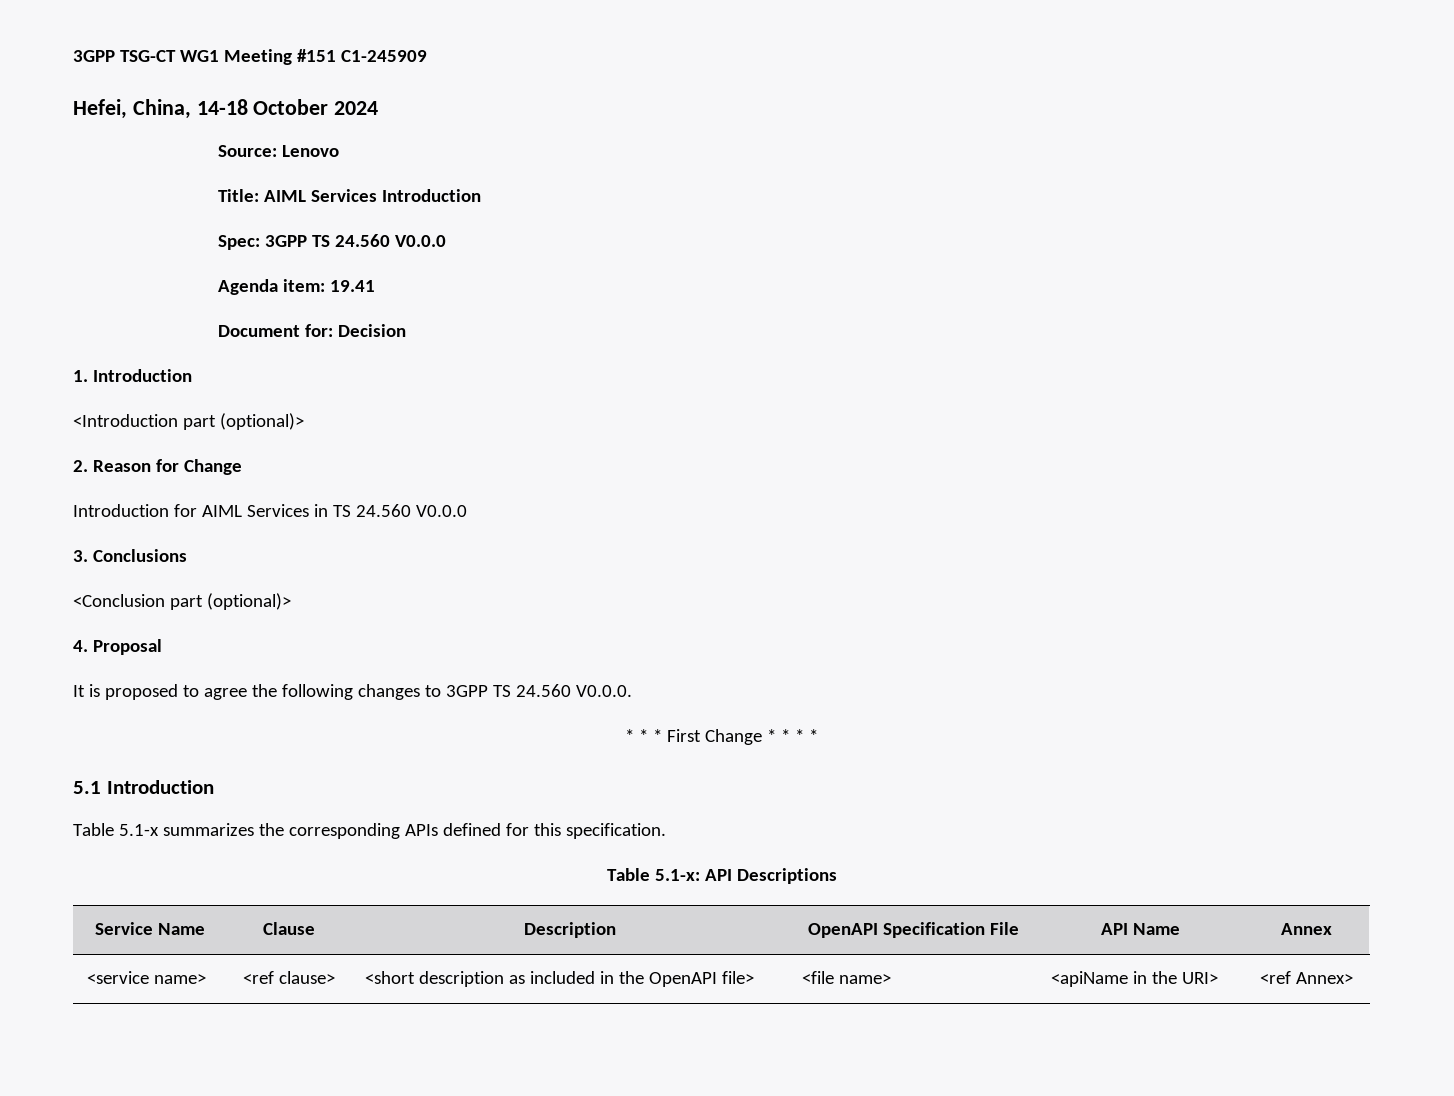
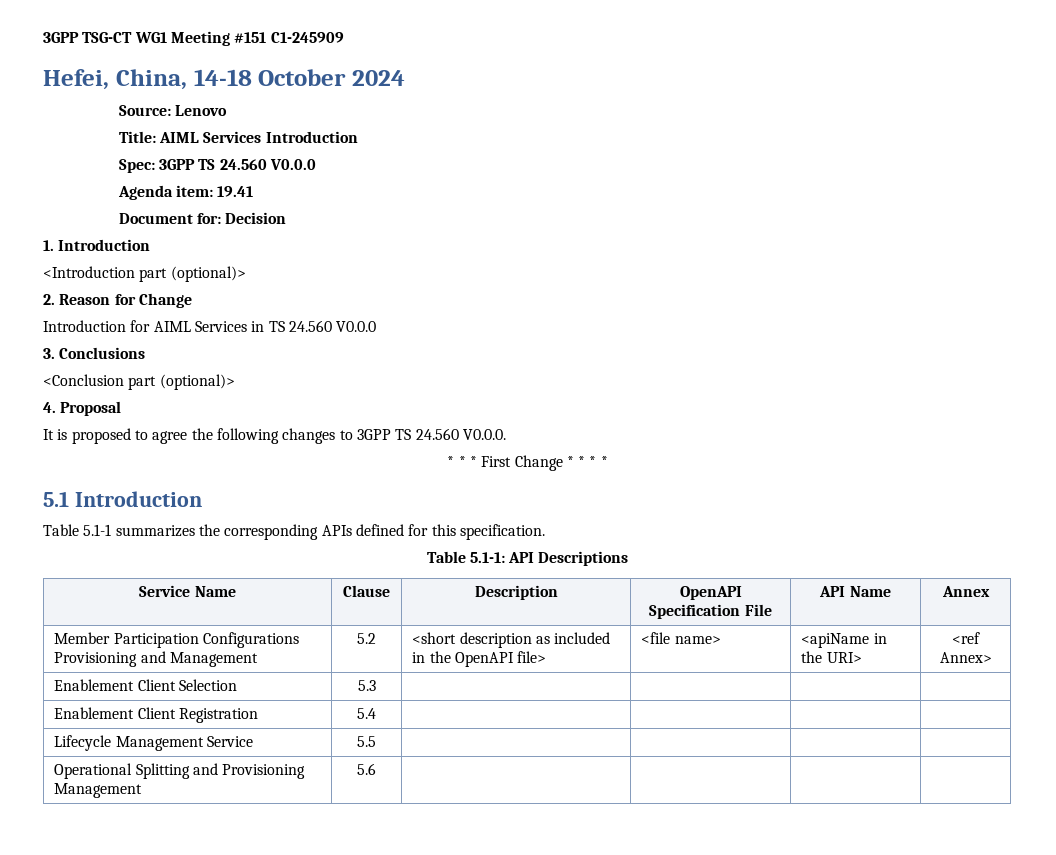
[118,824,159,836] 5.1-x -> [83,524,112,536] 5.1-1
[654,869,700,881] 5.1-x: -> [469,552,505,563] 5.1-1:
[87,971,207,984] [243,971,335,984] <service name> | <ref clause> -> [54,632,299,648] [54,651,258,667] [357,633,376,644] Member Participation Configurations Provisioning and Management | 5.2
(1353, 978) none -> [54,679,237,691] [357,680,376,691] [54,707,258,723] [357,708,376,719] [54,735,253,751] [357,736,376,747] [54,763,306,779] [54,783,143,798] [357,763,376,775] // Enablement Client Selection | 5.3 | | | | // Enablement Client Registration | 5.4 | | | | // Lifecycle Management Service | 5.5 | | | | // Operational Splitting and Provisioning Management | 5.6 | | | |

